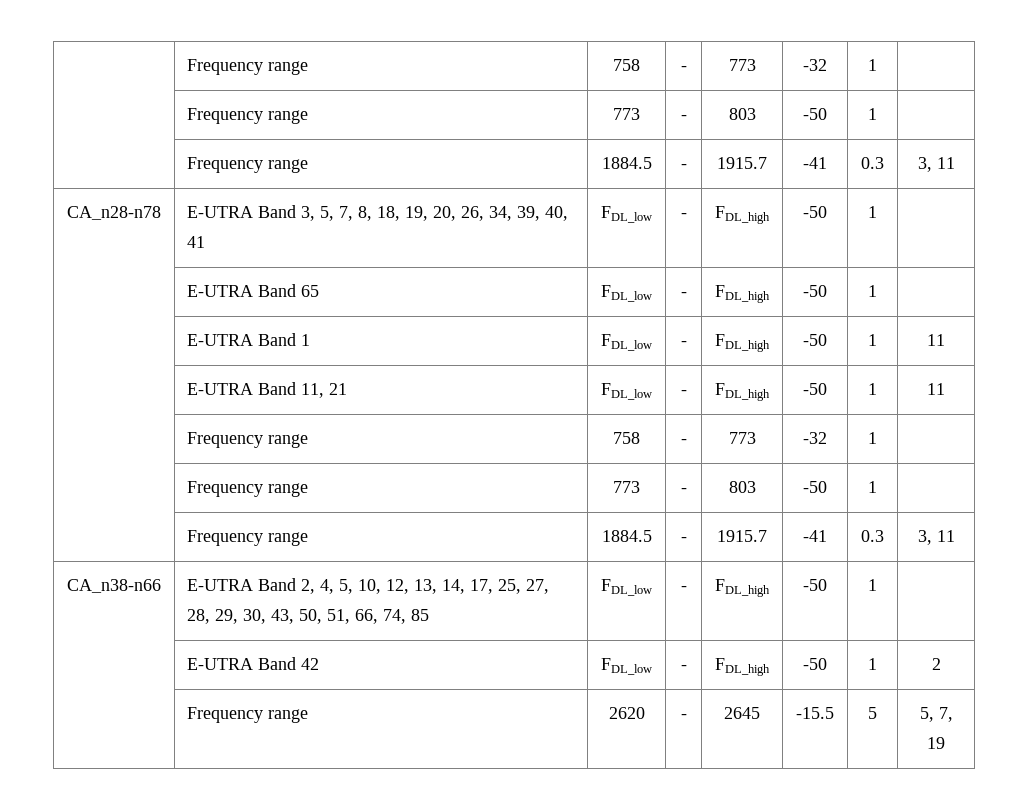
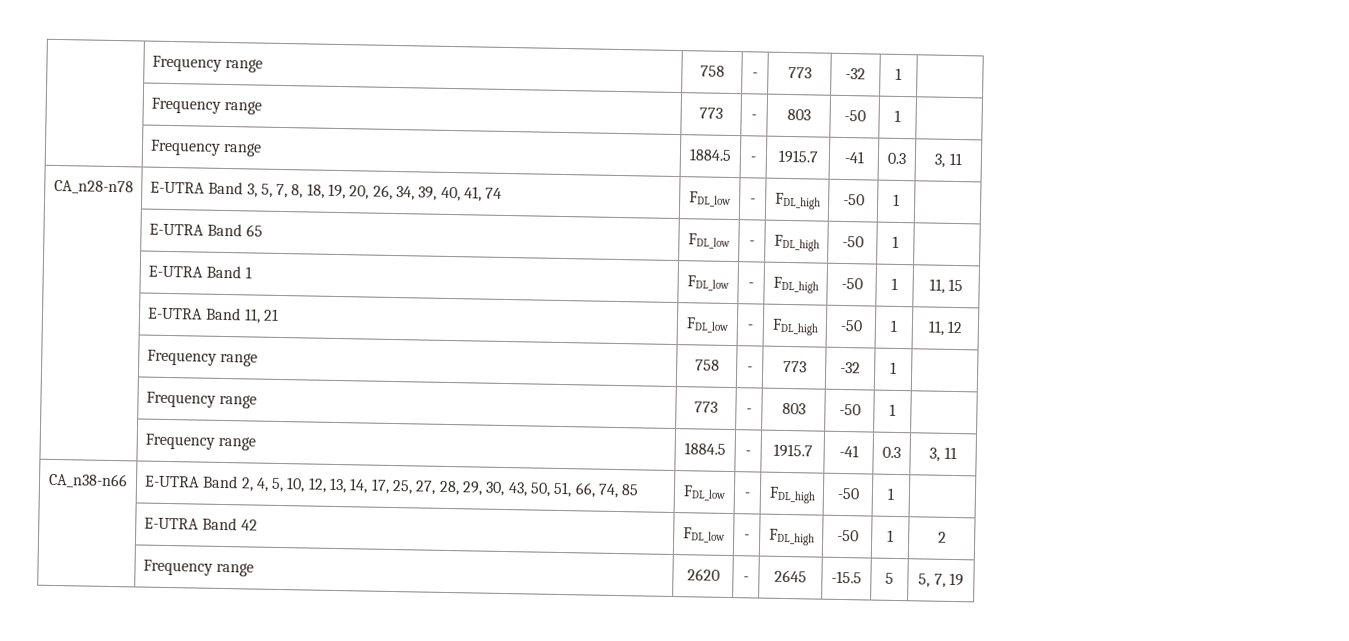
[187,236,206,248] 41 -> [464,186,503,202] 41, 74
[927,334,945,346] 11 -> [928,278,964,294] 11, 15
[927,383,945,395] 11 -> [927,320,964,336] 11, 12

